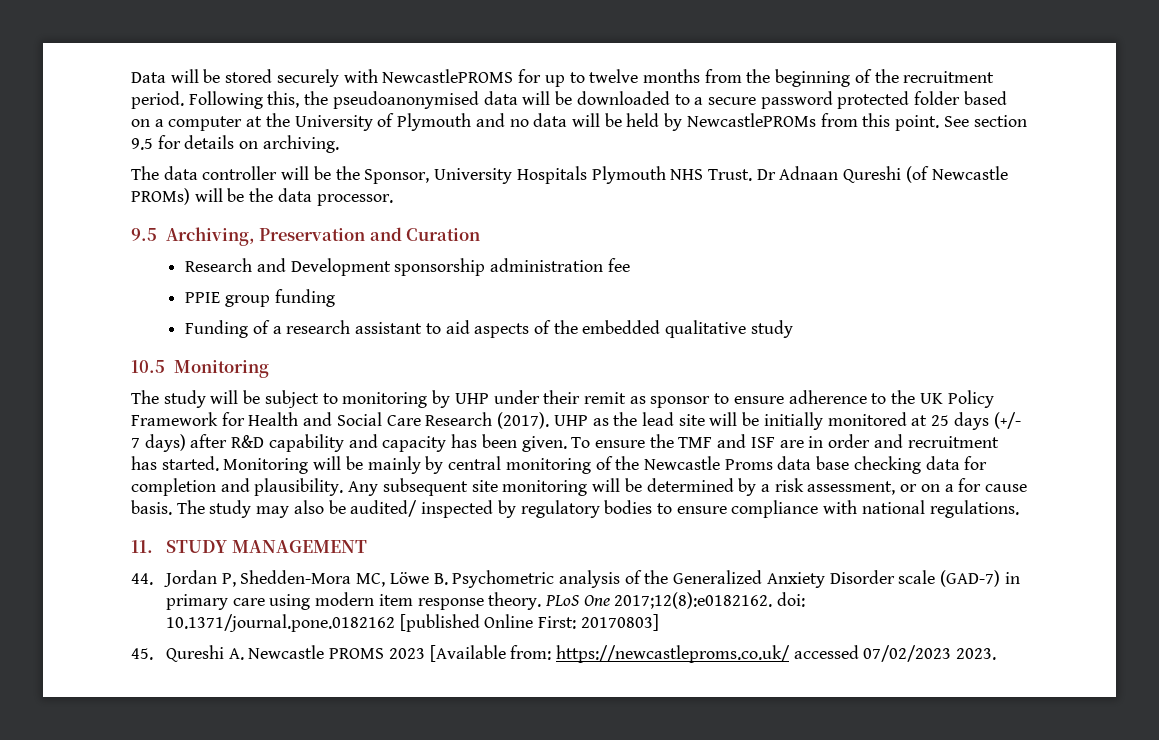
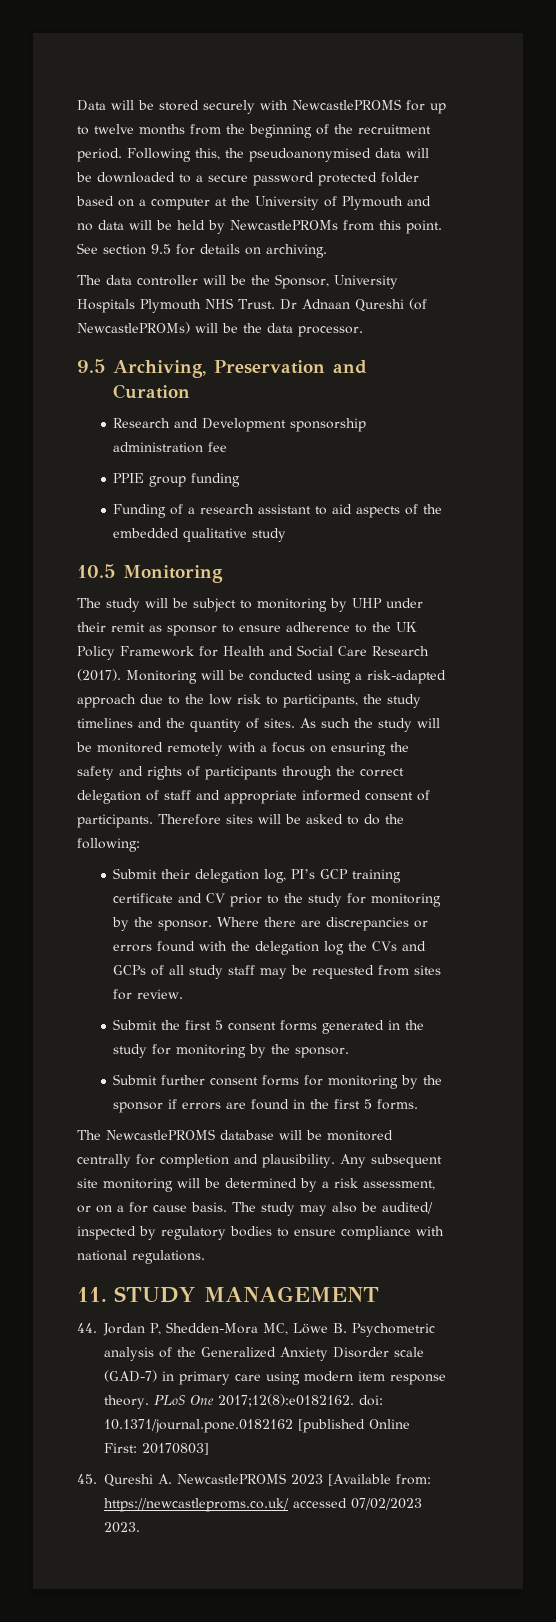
[931,166,1008,180] [131,188,190,205] Newcastle PROMs) -> [77,322,190,334] NewcastlePROMs)
[553,412,1021,430] [131,434,999,452] [131,456,960,474] UHP as the lead site will be initially monitored at 25 days (+/- 7 days) after R&D capability and capacity has been given. To ensure the TMF and ISF are in order and recruitment has started. Monitoring will be mainly by central monitoring of the Newcastle Proms data base checking data -> [126,670,446,684] [77,694,421,708] [77,718,440,732] [76,742,409,756] [77,766,404,780] [77,790,430,804] [77,814,404,828] [77,838,140,852] [113,868,402,883] [113,893,442,907] [112,917,429,931] [113,941,427,955] [113,965,442,979] [113,989,184,1000] [113,1019,425,1034] [113,1044,350,1058] [113,1074,443,1089] [113,1099,419,1113] [77,1129,393,1141] [77,1154,131,1168] Monitoring will be conducted using a risk-adapted approach due to the low risk to participants, the study timelines and the quantity of sites. As such the study will be monitored remotely with a focus on ensuring the safety and rights of participants through the correct delegation of staff and appropriate informed consent of participants. Therefore sites will be asked to do the following: // Submit their delegation log, PI’s GCP training certificate and CV prior to the study for monitoring by the sponsor. Where there are discrepancies or errors found with the delegation log the CVs and GCPs of all study staff may be requested from sites for review. // Submit the first 5 consent forms generated in the study for monitoring by the sponsor. // Submit further consent forms for monitoring by the sponsor if errors are found in the first 5 forms. // The NewcastlePROMS database will be monitored centrally
[248,645,385,659] Newcastle PROMS -> [177,1473,286,1484] NewcastlePROMS

